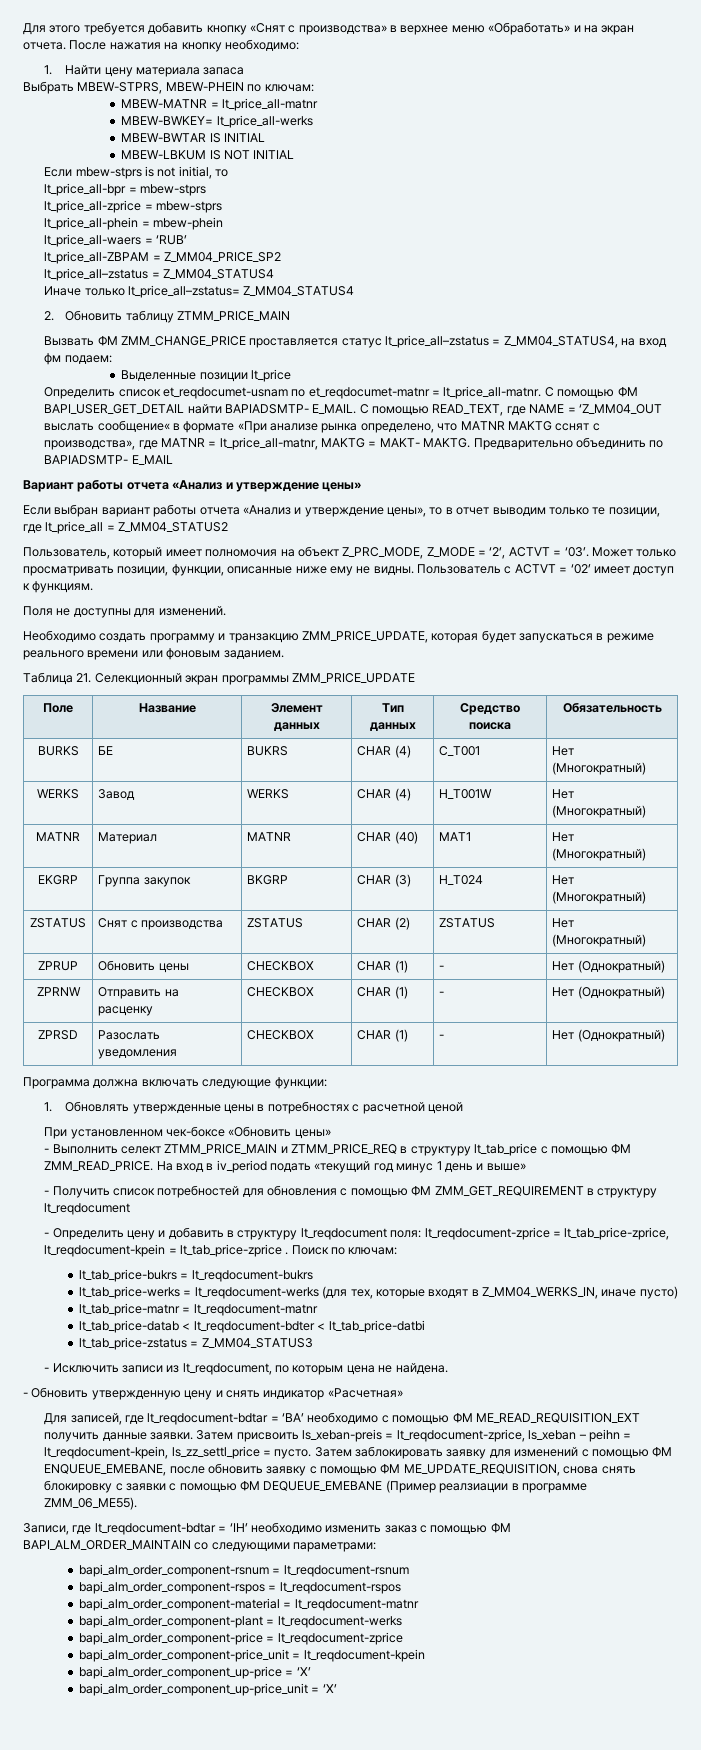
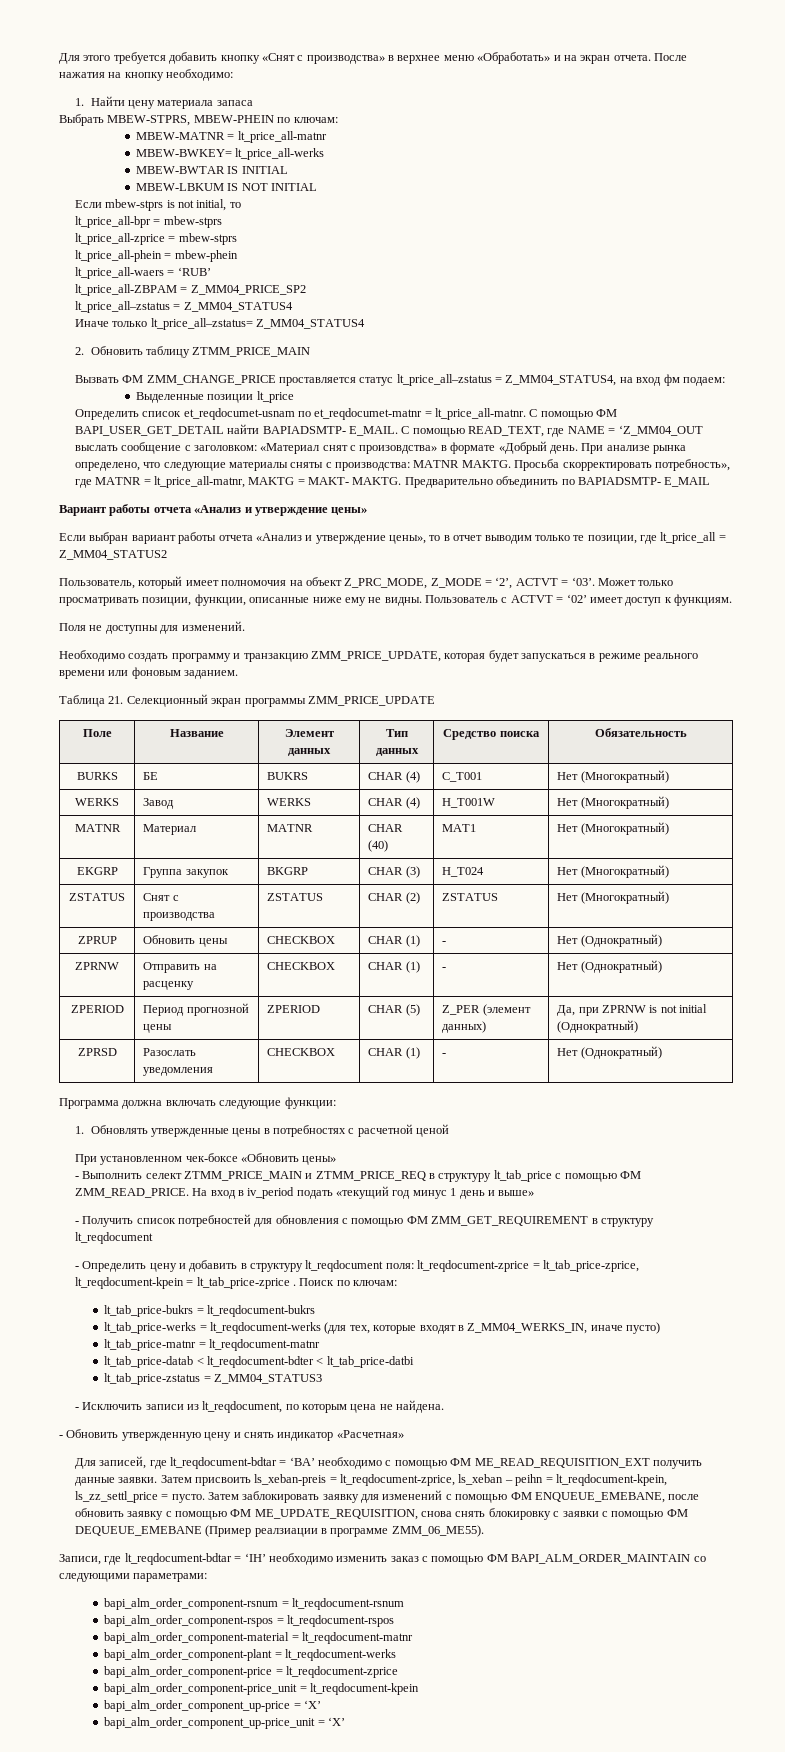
[97,420,600,433] [44,440,136,450] сообщение« в формате «При анализе рынка определено, что MATNR MAKTG сснят с производства», -> [121,441,687,454] [74,459,730,471] сообщение с заголовком: «Материал снят с произовдства» в формате «Добрый день. При анализе рынка определено, что следующие материалы сняты с производства: MATNR MAKTG. Просьба скорректировать потребность»,
(665, 992) none -> [70,1005,124,1013] [143,1003,249,1016] [143,1024,173,1033] [267,1005,321,1013] [368,1004,420,1016] [442,1004,531,1016] [442,1021,487,1033] [557,1004,708,1016] [557,1020,639,1033] // ZPERIOD | Период прогнозной цены | ZPERIOD | CHAR (5) | Z_PER (элемент данных) | Да, при ZPRNW is not initial (Однократный)

